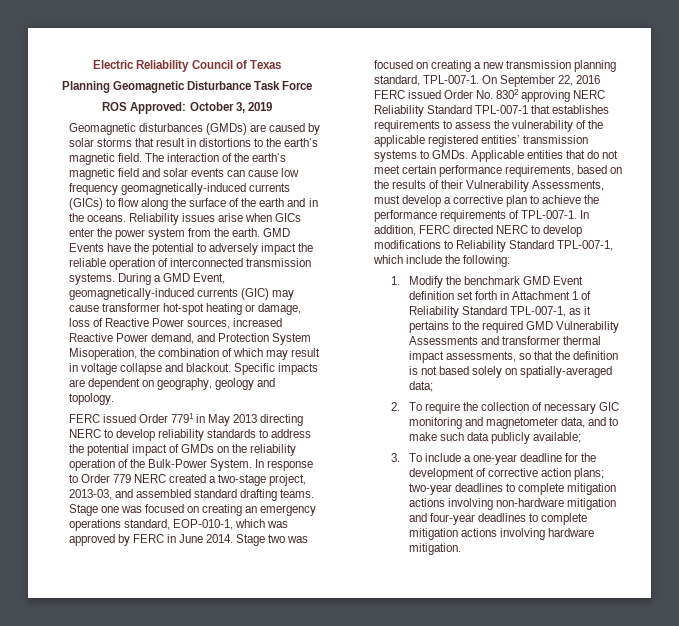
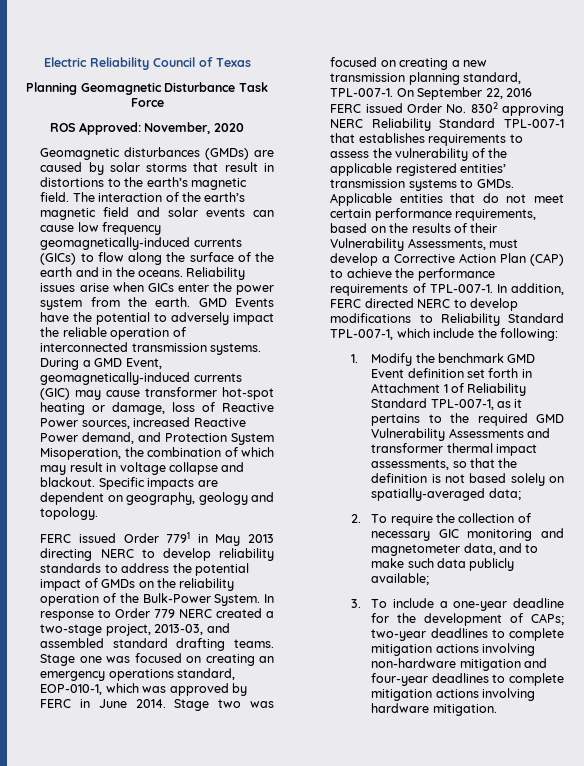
[189,102,272,113] October 3, 2019 -> [144,122,244,134] November, 2020
[452,195,527,207] corrective plan -> [394,253,564,266] Corrective Action Plan (CAP)
[487,468,604,480] corrective action plans; -> [531,613,564,625] CAPs;

